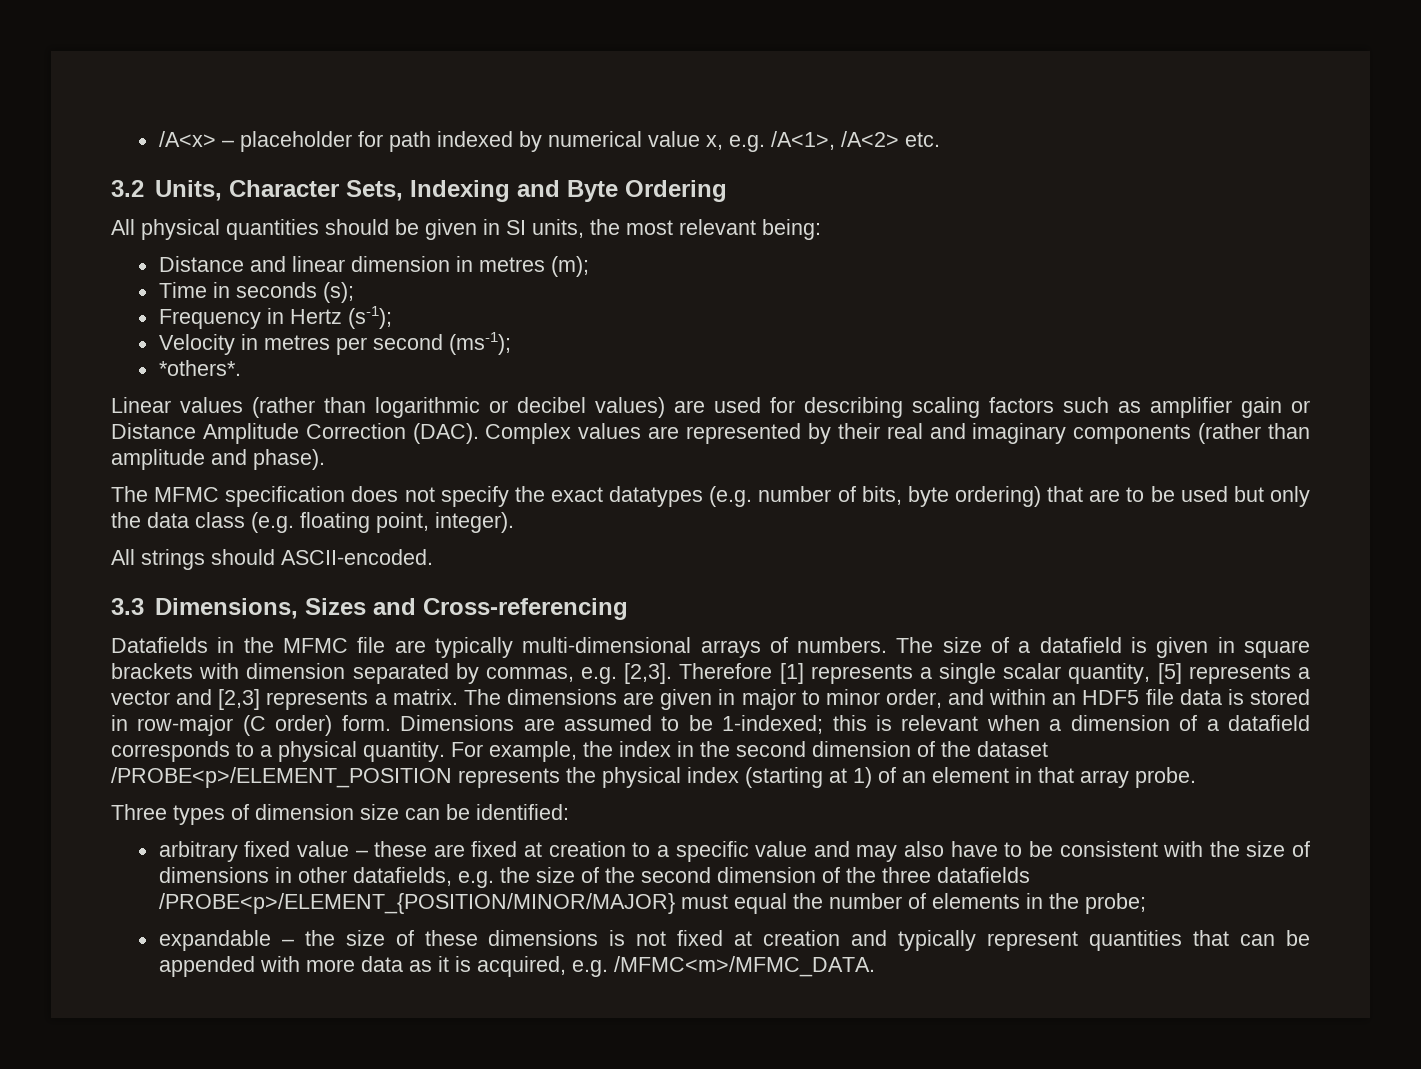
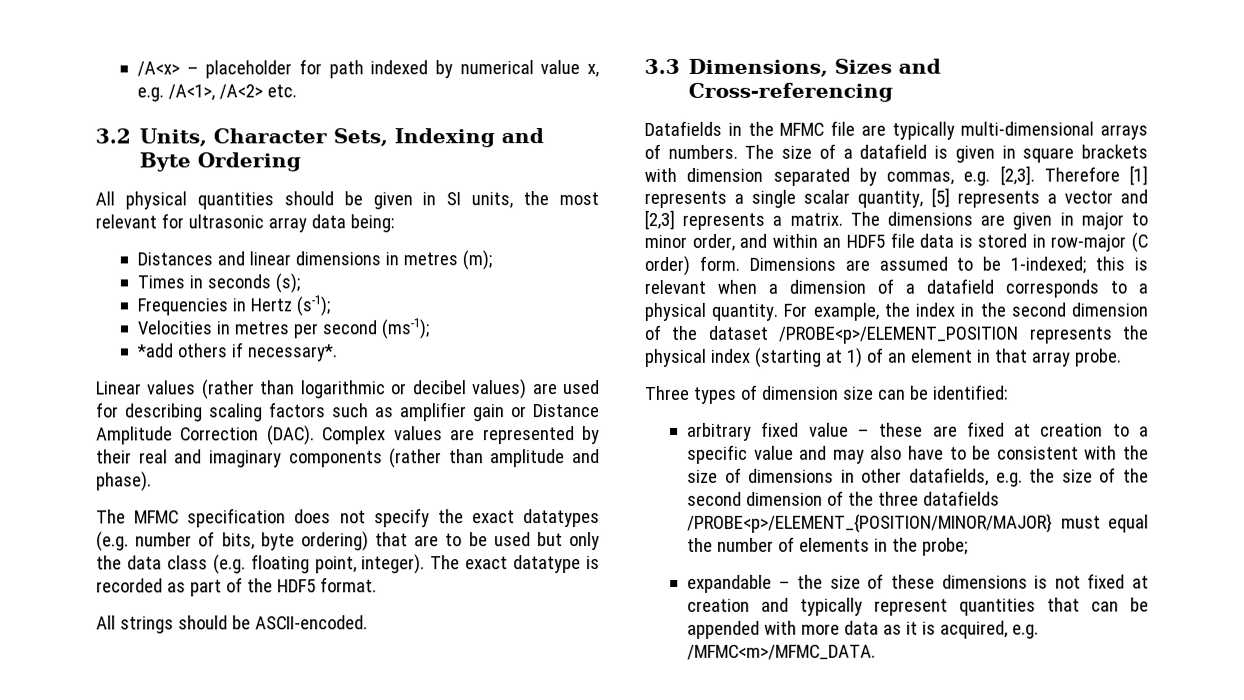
(756, 227) none -> [160,213,346,233] for ultrasonic array data
[158,256,244,272] Distance -> [137,252,214,266] Distances
[350,256,450,272] dimension -> [295,251,382,266] dimensions
[158,282,207,298] Time -> [137,275,186,289] Times
[158,309,261,329] Frequency -> [137,298,229,316] Frequencies
[158,334,235,355] Velocity -> [137,320,213,335] Velocities
[158,360,241,376] *others*. -> [136,342,339,362] *add others if necessary*.
(514, 522) none -> [430,555,600,574] [96,577,377,597] The exact datatype is recorded as part of the HDF5 format.
(275, 557) none -> [231,615,251,630] be

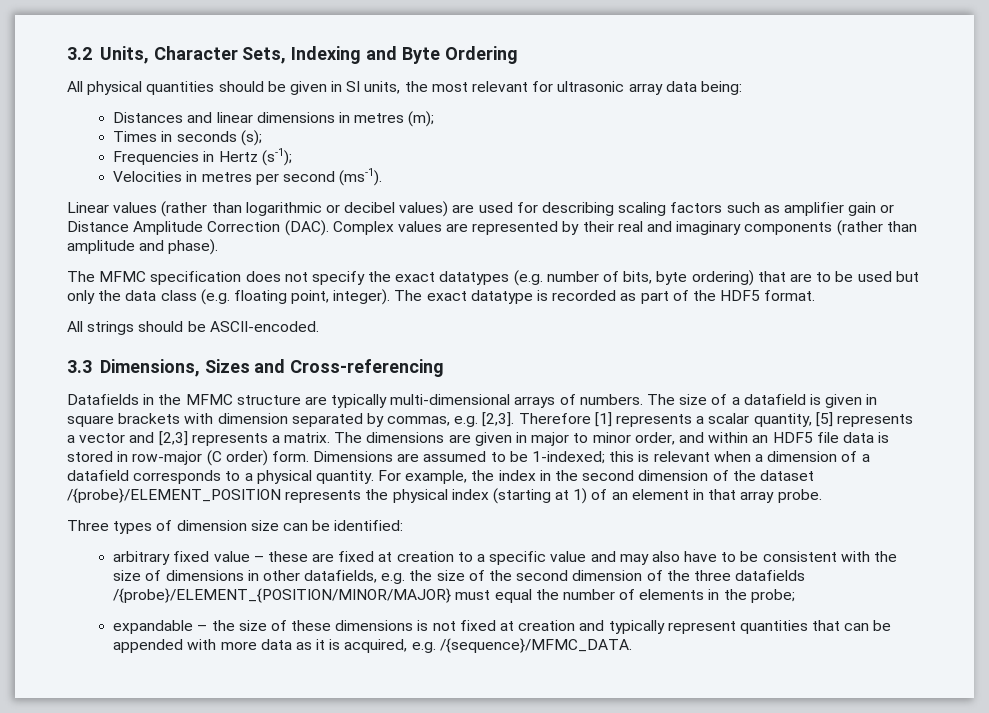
[137,59,599,79] [137,84,298,102] /A<x> – placeholder for path indexed by numerical value x, e.g. /A<1>, /A<2> etc. // -> (67, 53) none
[381,318,430,340] [136,342,339,362] (ms-1); // *add others if necessary*. -> [339,168,383,186] (ms-1).
[830,120,855,136] file -> [236,395,301,405] structure
[751,189,797,208] single -> (705, 420) none
[778,326,1019,344] /PROBE<p>/ELEMENT_POSITION -> [67,488,281,503] /{probe}/ELEMENT_POSITION
[687,513,1054,533] /PROBE<p>/ELEMENT_{POSITION/MINOR/MAJOR} -> [113,588,452,603] /{probe}/ELEMENT_{POSITION/MINOR/MAJOR}
[687,644,877,660] /MFMC<m>/MFMC_DATA. -> [439,638,632,653] /{sequence}/MFMC_DATA.

